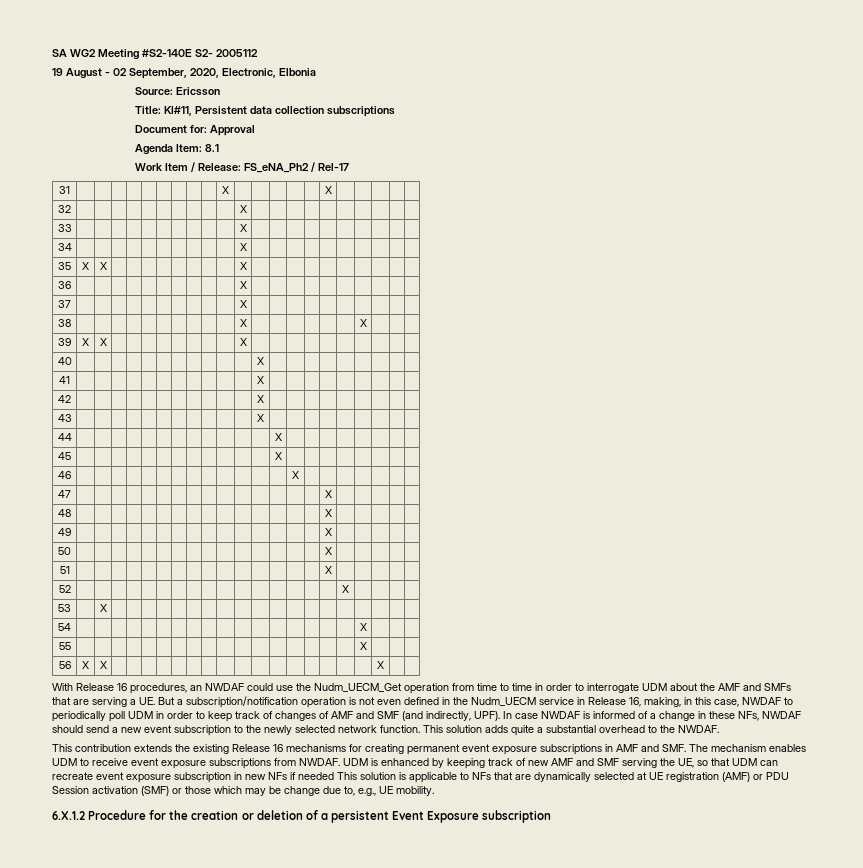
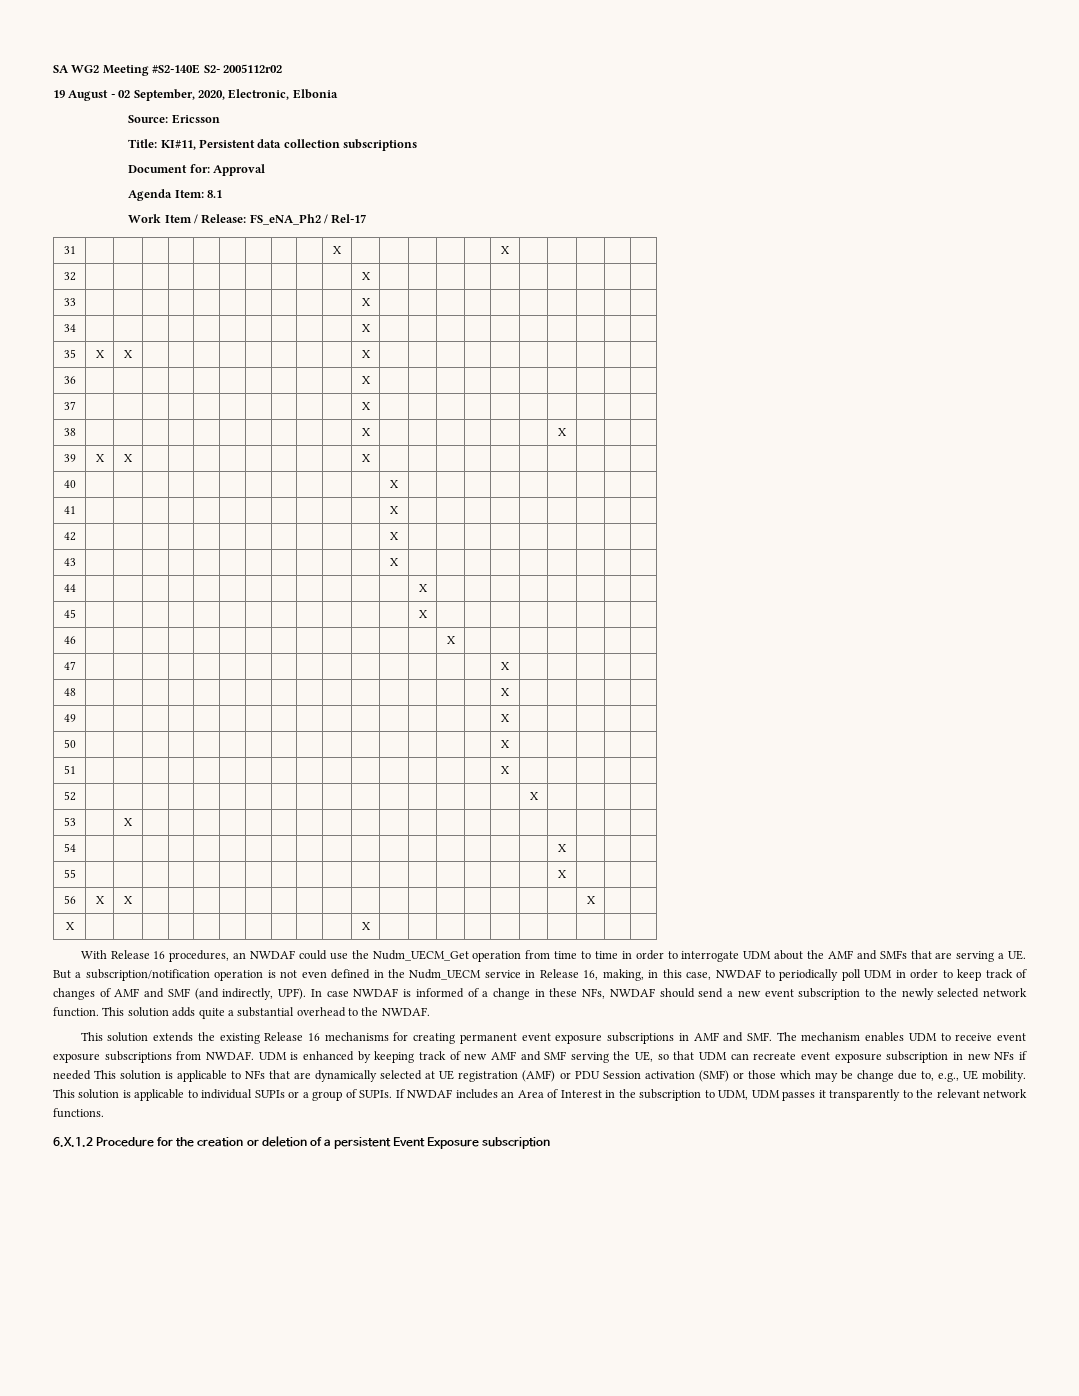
[216,49,258,57] 2005112 -> [222,64,282,73] 2005112r02
(384, 665) none -> [65,922,75,930] [361,922,371,930] // X | | | | | | | | | | | X | | | | | | | | | |
[75,744,131,752] contribution -> [107,1032,149,1042] solution
(434, 791) none -> [53,1089,1028,1101] [53,1108,104,1118] This solution is applicable to individual SUPIs or a group of SUPIs. If NWDAF includes an Area of Interest in the subscription to UDM, UDM passes it transparently to the relevant network functions.

